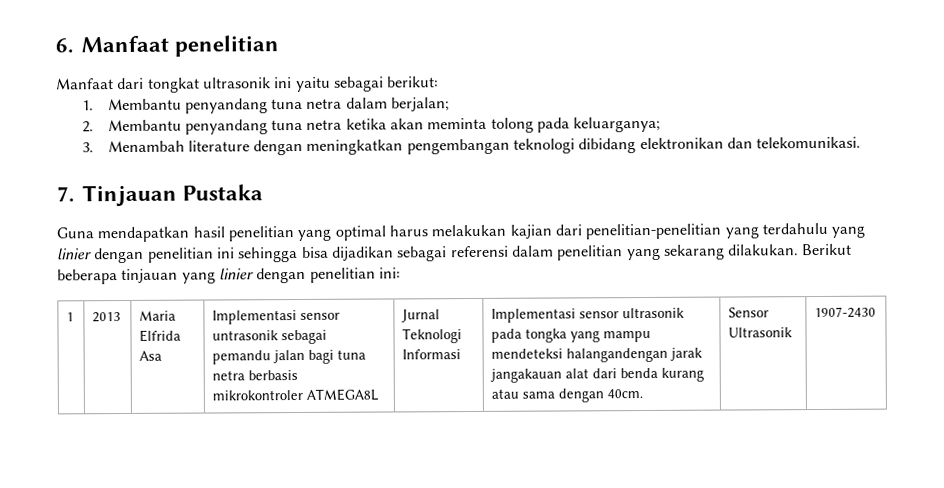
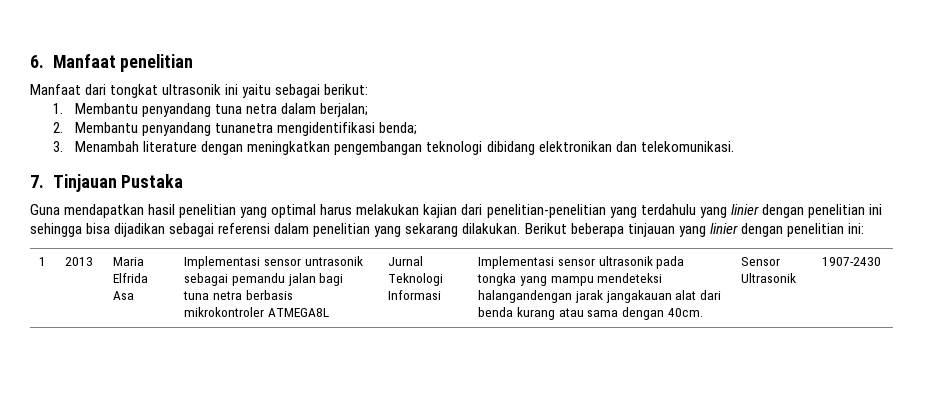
[271,116,662,133] tuna netra ketika akan meminta tolong pada keluarganya; -> [215,122,418,136] tunanetra mengidentifikasi benda;

